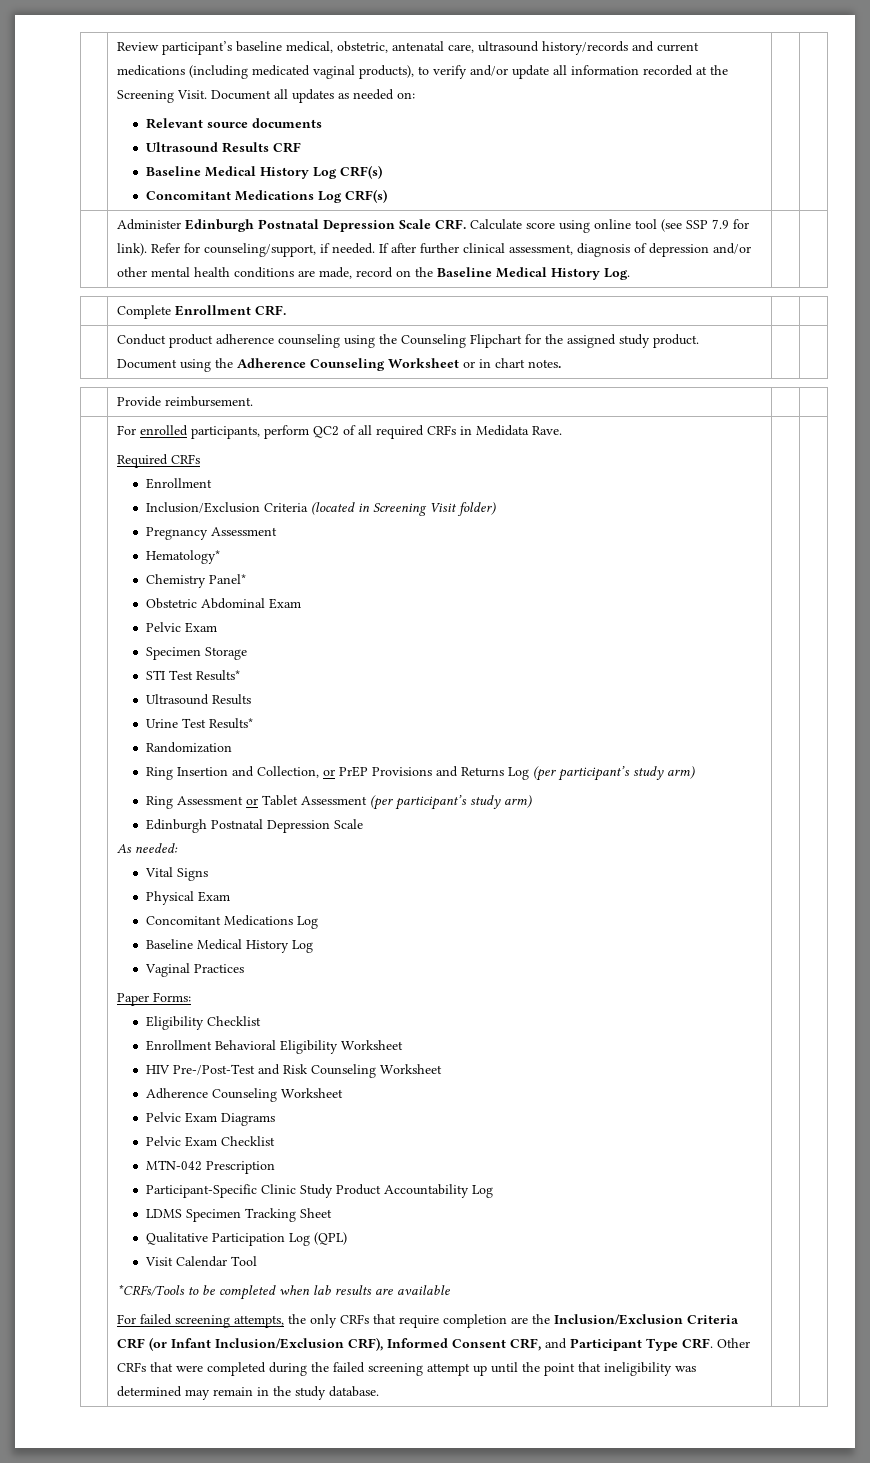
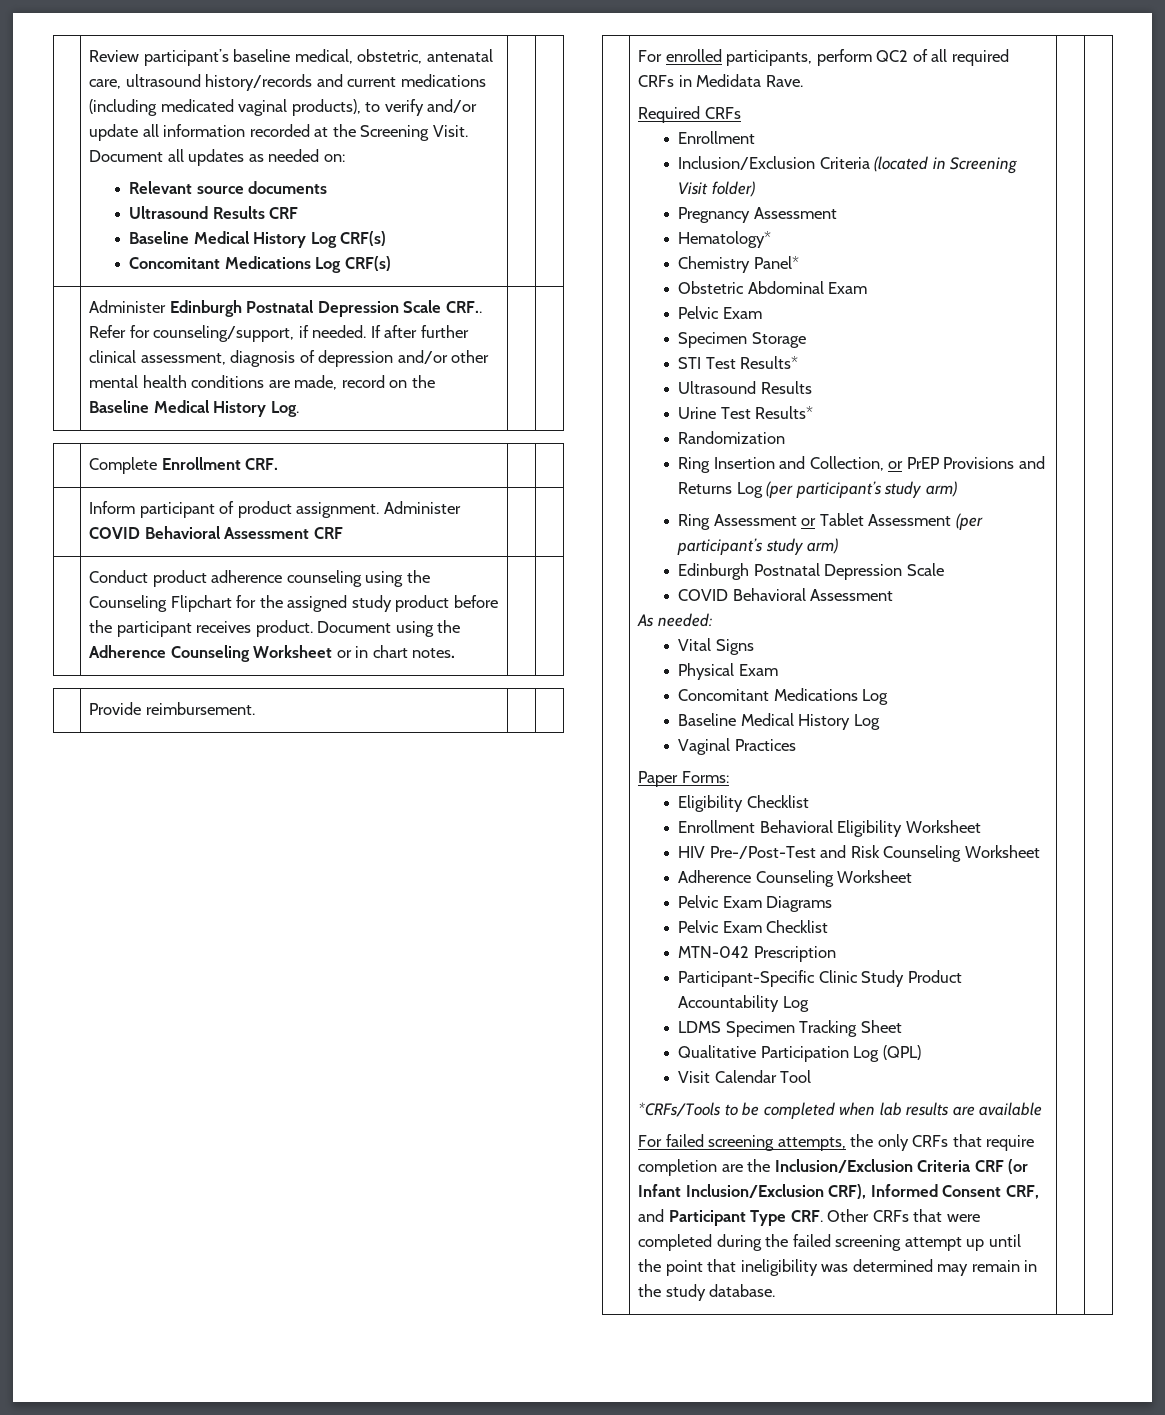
[435,219,750,233] [117,243,148,256] CRF. Calculate score using online tool (see SSP 7.9 for link). -> [445,301,482,313] CRF..
(287, 310) none -> [89,501,461,518] [89,526,343,539] // | Inform participant of product assignment. Administer COVID Behavioral Assessment CRF | |
(651, 341) none -> [395,595,498,612] [89,620,252,637] product before the participant receives
(364, 824) none -> [678,588,894,601] // COVID Behavioral Assessment

